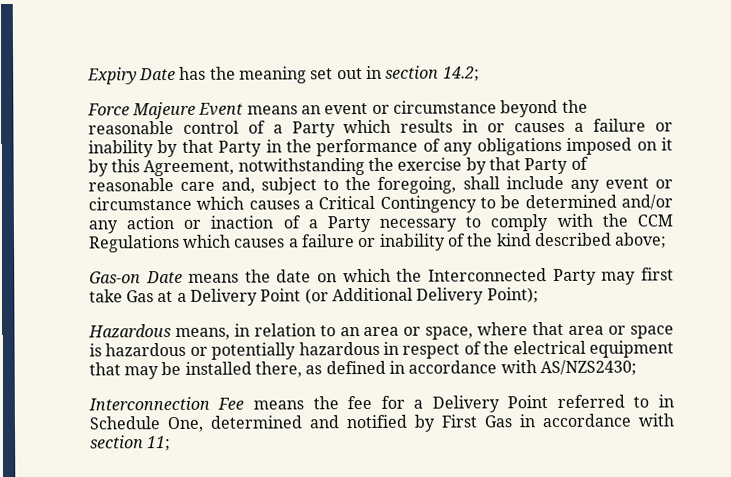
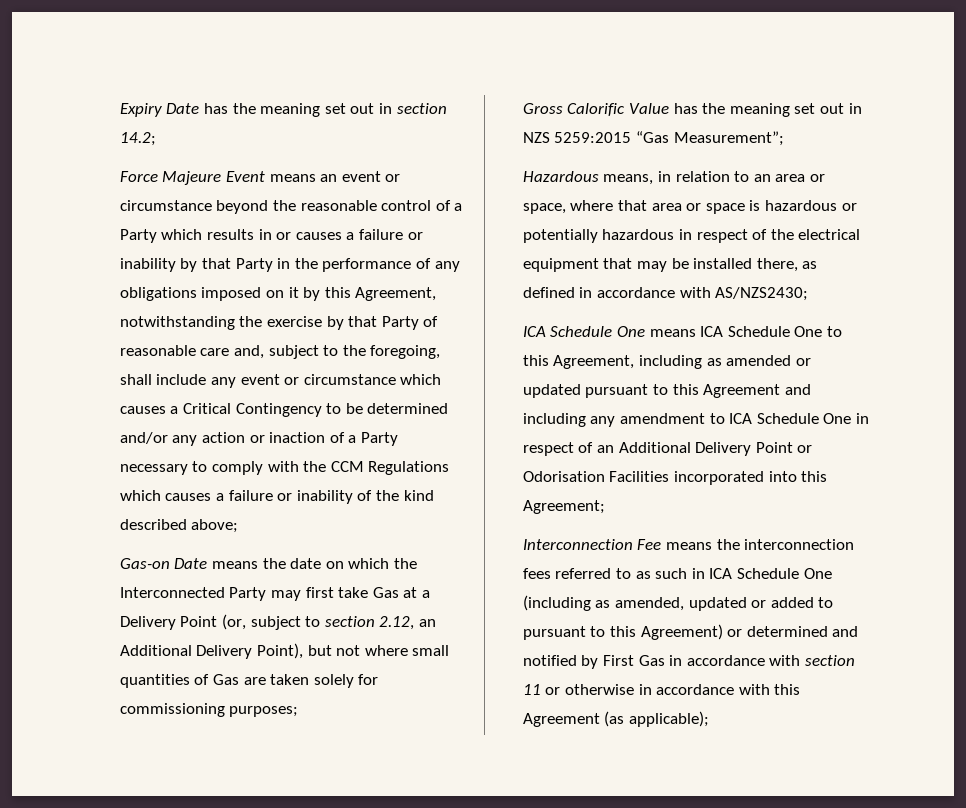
[304,287,539,305] (or Additional Delivery Point); -> [221,614,436,630] [119,643,450,659] [119,674,379,688] [119,703,299,717] [522,103,862,117] [522,131,784,146] (or, subject to section 2.12, an Additional Delivery Point), but not where small quantities of Gas are taken solely for commissioning purposes; // Gross Calorific Value has the meaning set out in NZS 5259:2015 “Gas Measurement”;
[87,394,675,413] [88,416,204,433] Interconnection Fee means the fee for a Delivery Point referred to in Schedule One, -> [522,326,842,337] [522,355,811,369] [522,384,811,398] [522,413,869,427] [522,442,813,456] [522,471,828,485] [522,500,605,514] [522,539,855,550] [522,568,832,579] [522,595,834,611] [522,624,743,640] ICA Schedule One means ICA Schedule One to this Agreement, including as amended or updated pursuant to this Agreement and including any amendment to ICA Schedule One in respect of an Additional Delivery Point or Odorisation Facilities incorporated into this Agreement; // Interconnection Fee means the interconnection fees referred to as such in ICA Schedule One (including as amended, updated or added to pursuant to this Agreement) or
[147,436,172,452] 11; -> [522,684,801,695] [522,711,709,727] 11 or otherwise in accordance with this Agreement (as applicable);

